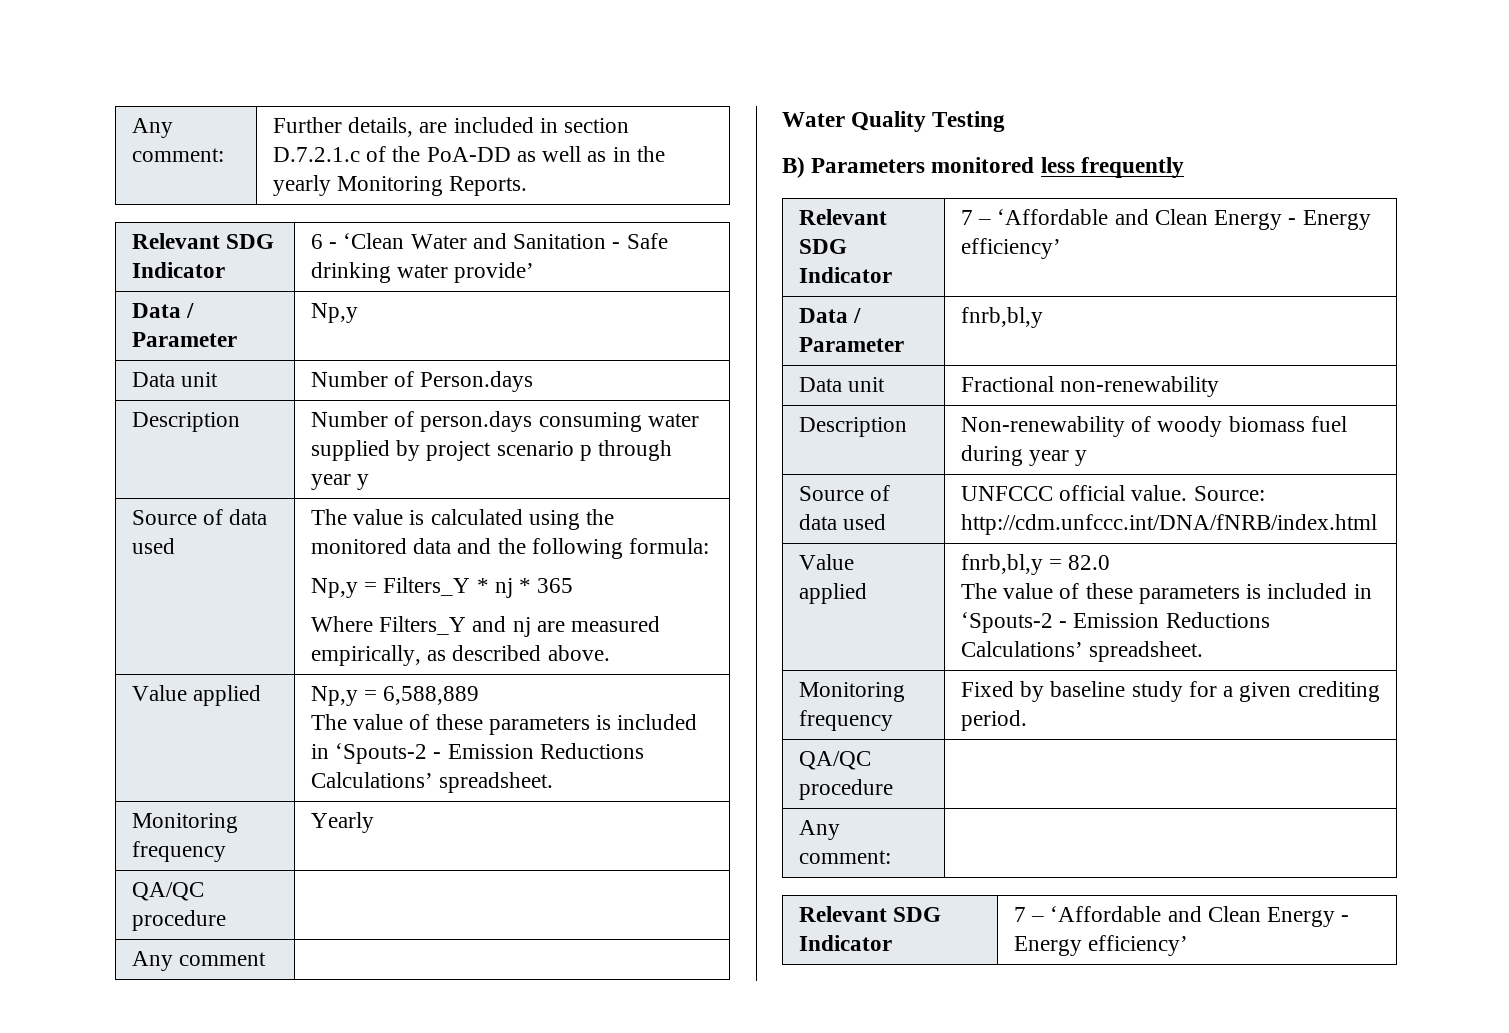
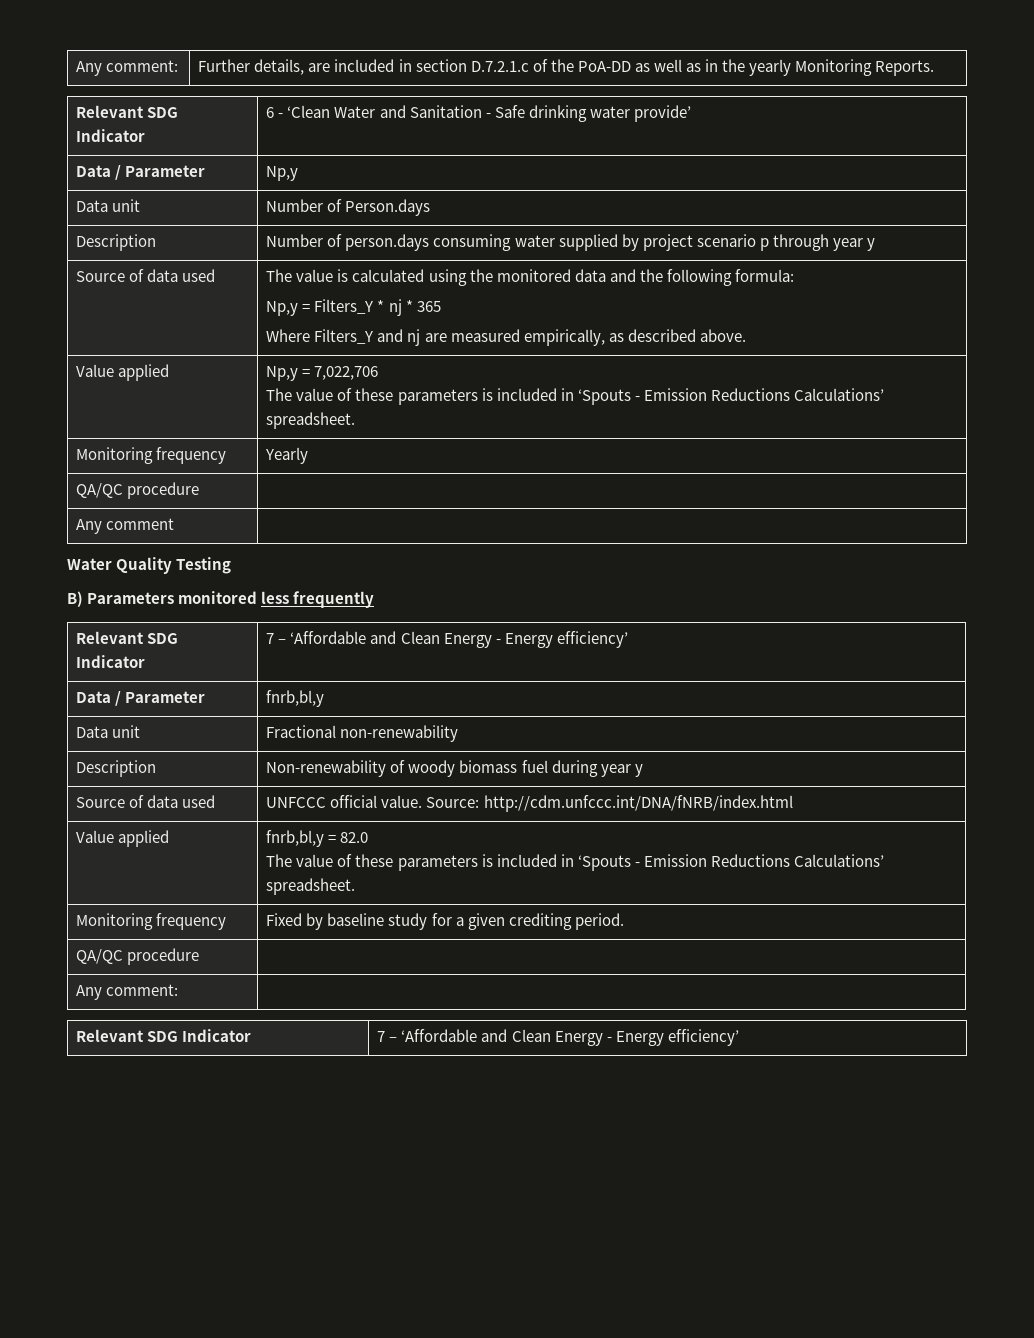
[383,686,480,705] [311,714,698,735] [311,743,428,764] 6,588,889 // The value of these parameters is included in ‘Spouts-2 -> [314,366,379,380] [266,388,631,405] 7,022,706 // The value of these parameters is included in ‘Spouts
[961,612,1054,633] ‘Spouts-2 -> [577,855,631,871] ‘Spouts

